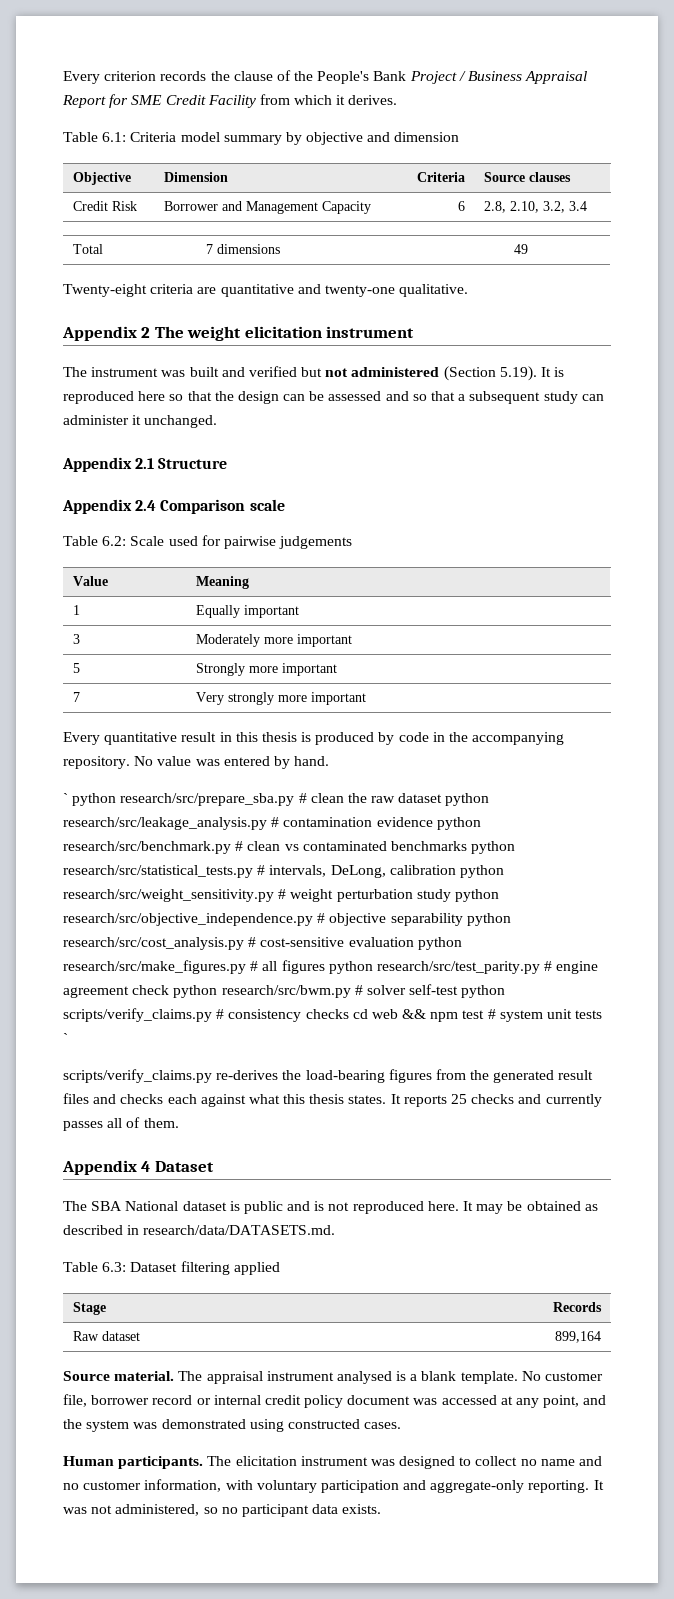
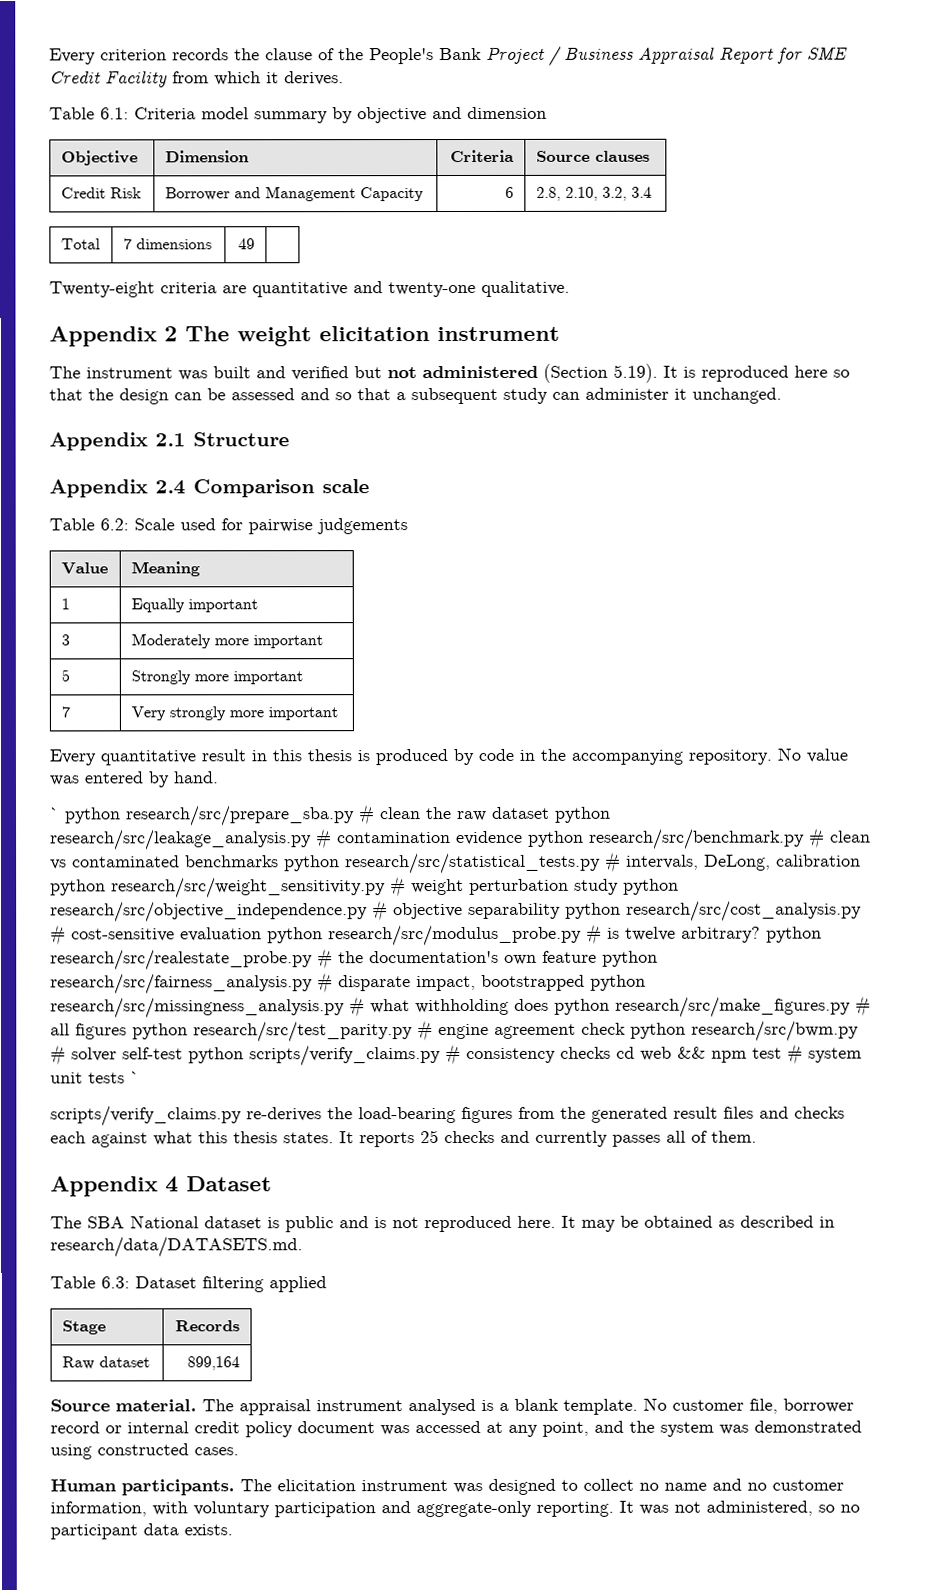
(462, 943) none -> [328,923,822,947] [50,948,658,971] [50,972,646,995] [50,996,610,1019] research/src/modulus_probe.py # is twelve arbitrary? python research/src/realestate_probe.py # the documentation's own feature python research/src/fairness_analysis.py # disparate impact, bootstrapped python research/src/missingness_analysis.py # what withholding does python

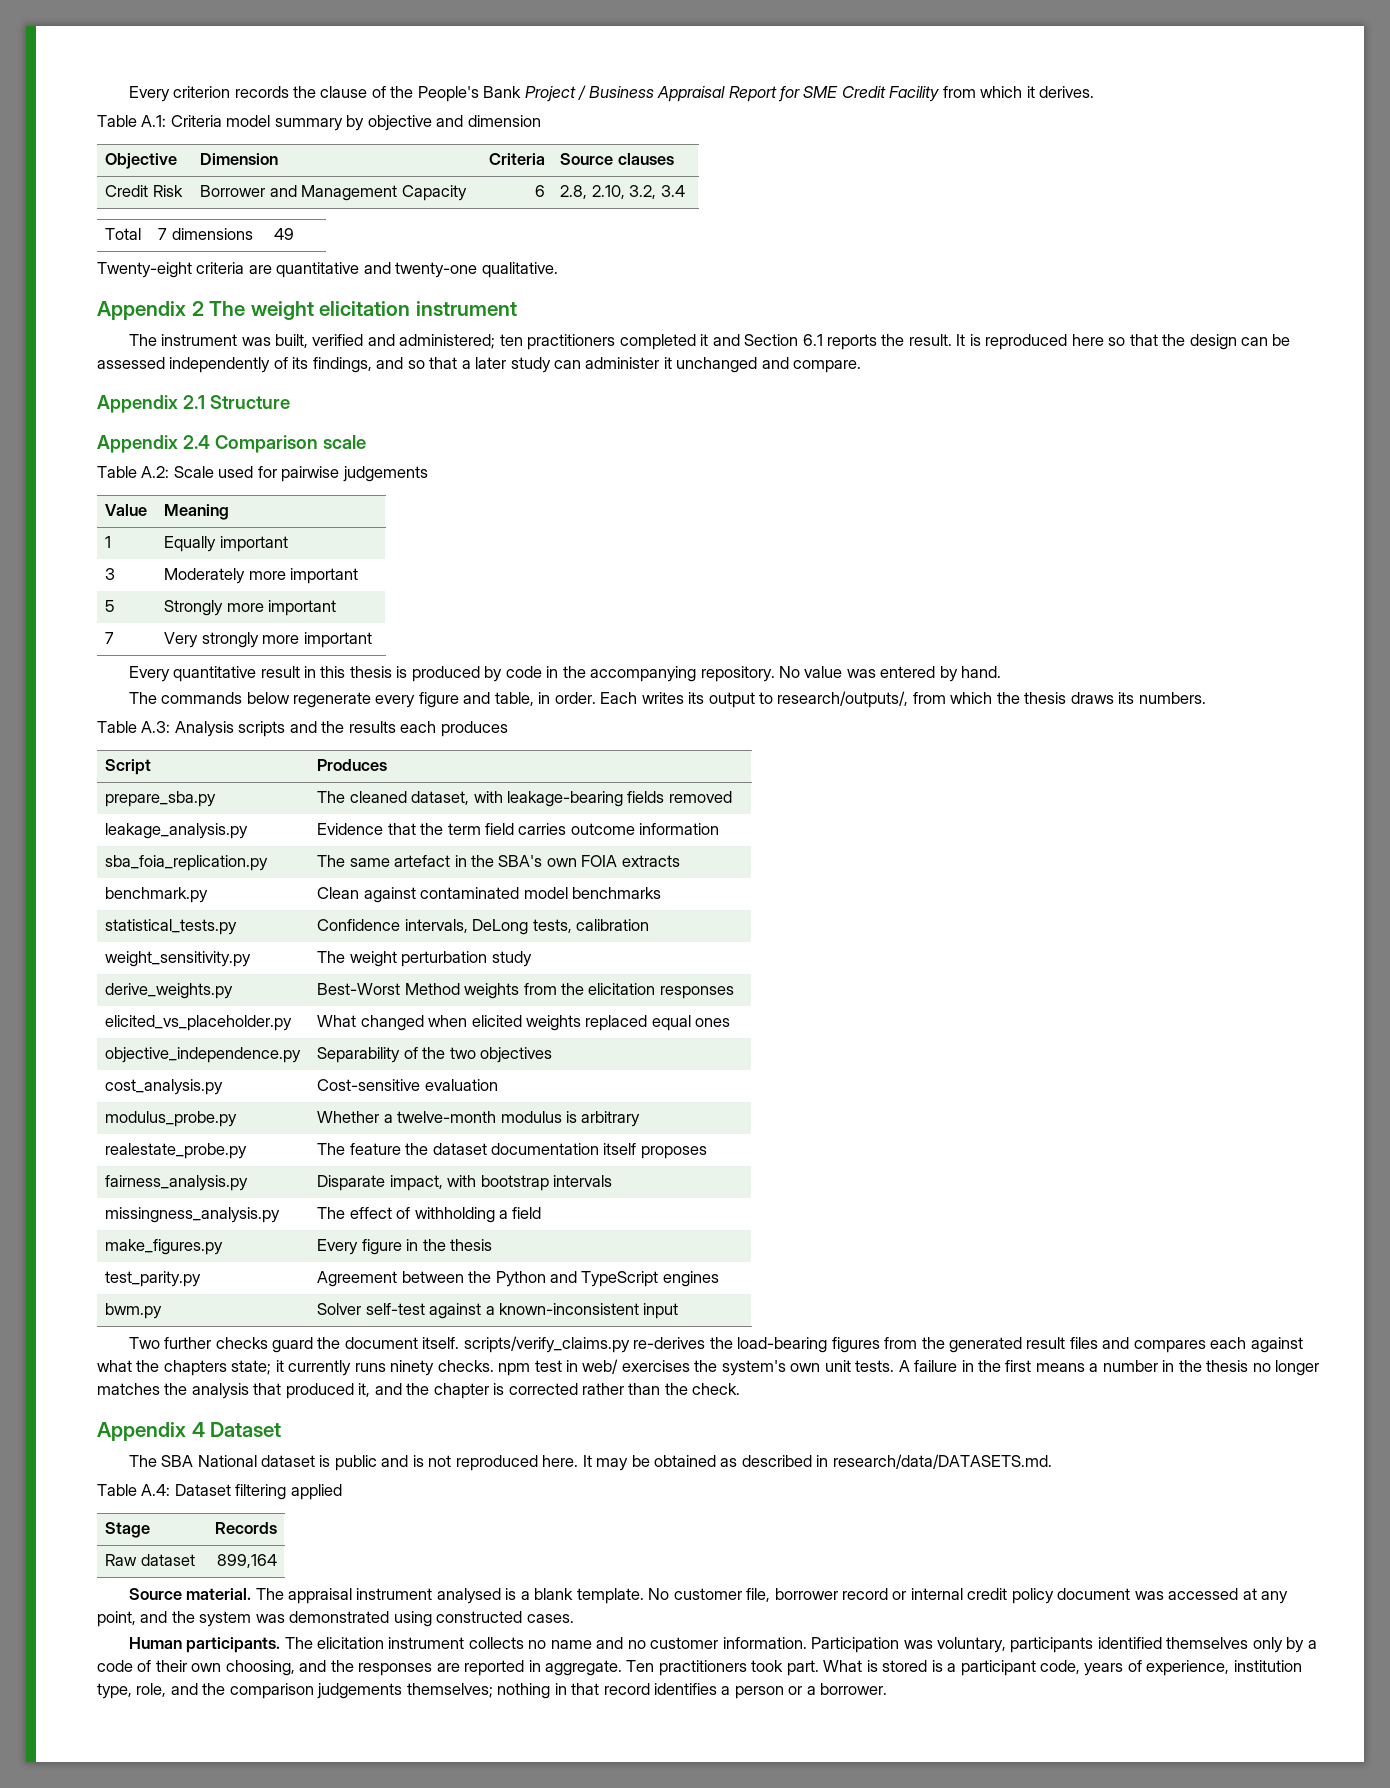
[100,107,129,120] 6.1: -> [141,115,167,127] A.1:
[213,363,658,383] built and verified but not administered (Section 5.19). -> [275,334,952,350] built, verified and administered; ten practitioners completed it and Section 6.1 reports the result.
(295, 394) none -> [169,357,372,373] independently of its findings,
[411,387,498,405] subsequent -> [475,357,507,369] later
[692,387,782,404] unchanged. -> [676,357,862,373] unchanged and compare.
[100,518,129,531] 6.2: -> [141,466,170,478] A.2:
[50,804,611,827] [50,827,871,851] [50,851,861,875] [50,876,679,899] [50,900,862,923] [50,923,822,947] [50,948,658,971] [50,972,646,995] [50,995,871,1019] [50,1020,859,1043] [50,1043,862,1067] [50,1071,140,1084] ` python research/src/prepare_sba.py # clean the raw dataset python research/src/leakage_analysis.py # contamination evidence python research/src/benchmark.py # clean vs contaminated benchmarks python research/src/statistical_tests.py # intervals, DeLong, calibration python research/src/weight_sensitivity.py # weight perturbation study python research/src/objective_independence.py # objective separability python research/src/cost_analysis.py # cost-sensitive evaluation python research/src/modulus_probe.py # is twelve arbitrary? python research/src/realestate_probe.py # the documentation's own feature python research/src/fairness_analysis.py # disparate impact, bootstrapped python research/src/missingness_analysis.py # what withholding does python research/src/make_figures.py # all figures python research/src/test_parity.py # engine agreement check python research/src/bwm.py # solver self-test python scripts/verify_claims.py # consistency checks cd web && npm test # system unit tests ` // -> [128,691,1206,708] [97,721,508,737] [105,759,152,775] [317,759,388,771] [105,791,217,807] [317,791,732,807] [105,823,249,839] [317,823,720,835] [105,855,269,871] [317,855,680,867] [105,887,209,903] [317,887,662,903] [105,919,238,935] [317,919,650,935] [105,951,252,967] [317,951,532,967] [105,983,234,999] [317,983,734,999] [105,1015,293,1031] [317,1015,731,1031] [105,1047,302,1063] [317,1047,553,1063] [105,1079,224,1095] [317,1079,498,1091] [105,1111,238,1127] [317,1111,641,1127] [105,1143,248,1159] [317,1143,707,1159] [105,1175,249,1191] [317,1175,613,1191] [105,1207,281,1223] [317,1207,542,1223] [105,1239,224,1255] [317,1239,493,1255] [105,1271,202,1287] [317,1271,719,1287] [105,1303,163,1319] [317,1303,679,1319] [128,1337,460,1353] The commands below regenerate every figure and table, in order. Each writes its output to research/outputs/, from which the thesis draws its numbers. // Table A.3: Analysis scripts and the results each produces // Script | Produces // prepare_sba.py | The cleaned dataset, with leakage-bearing fields removed // leakage_analysis.py | Evidence that the term field carries outcome information // sba_foia_replication.py | The same artefact in the SBA's own FOIA extracts // benchmark.py | Clean against contaminated model benchmarks // statistical_tests.py | Confidence intervals, DeLong tests, calibration // weight_sensitivity.py | The weight perturbation study // derive_weights.py | Best-Worst Method weights from the elicitation responses // elicited_vs_placeholder.py | What changed when elicited weights replaced equal ones // objective_independence.py | Separability of the two objectives // cost_analysis.py | Cost-sensitive evaluation // modulus_probe.py | Whether a twelve-month modulus is arbitrary // realestate_probe.py | The feature the dataset documentation itself proposes // fairness_analysis.py | Disparate impact, with bootstrap intervals // missingness_analysis.py | The effect of withholding a field // make_figures.py | Every figure in the thesis // test_parity.py | Agreement between the Python and TypeScript engines // bwm.py | Solver self-test against a known-inconsistent input // Two further checks guard the document itself.
[794,1106,845,1119] checks -> [1133,1340,1206,1353] compares
[198,1130,757,1148] this thesis states. It reports 25 checks and currently passes all of them. -> [136,1359,1320,1376] [97,1383,741,1399] the chapters state; it currently runs ninety checks. npm test in web/ exercises the system's own unit tests. A failure in the first means a number in the thesis no longer matches the analysis that produced it, and the chapter is corrected rather than the check.
[101,1276,130,1289] 6.3: -> [141,1484,171,1496] A.4:
[453,1478,634,1495] was designed to collect -> [468,1637,524,1649] collects
[50,1500,860,1518] [50,1523,233,1540] information, with voluntary participation and aggregate-only reporting. It was not administered, so no participant data exists. -> [722,1637,1317,1653] [97,1660,1302,1676] [97,1683,888,1699] information. Participation was voluntary, participants identified themselves only by a code of their own choosing, and the responses are reported in aggregate. Ten practitioners took part. What is stored is a participant code, years of experience, institution type, role, and the comparison judgements themselves; nothing in that record identifies a person or a borrower.

